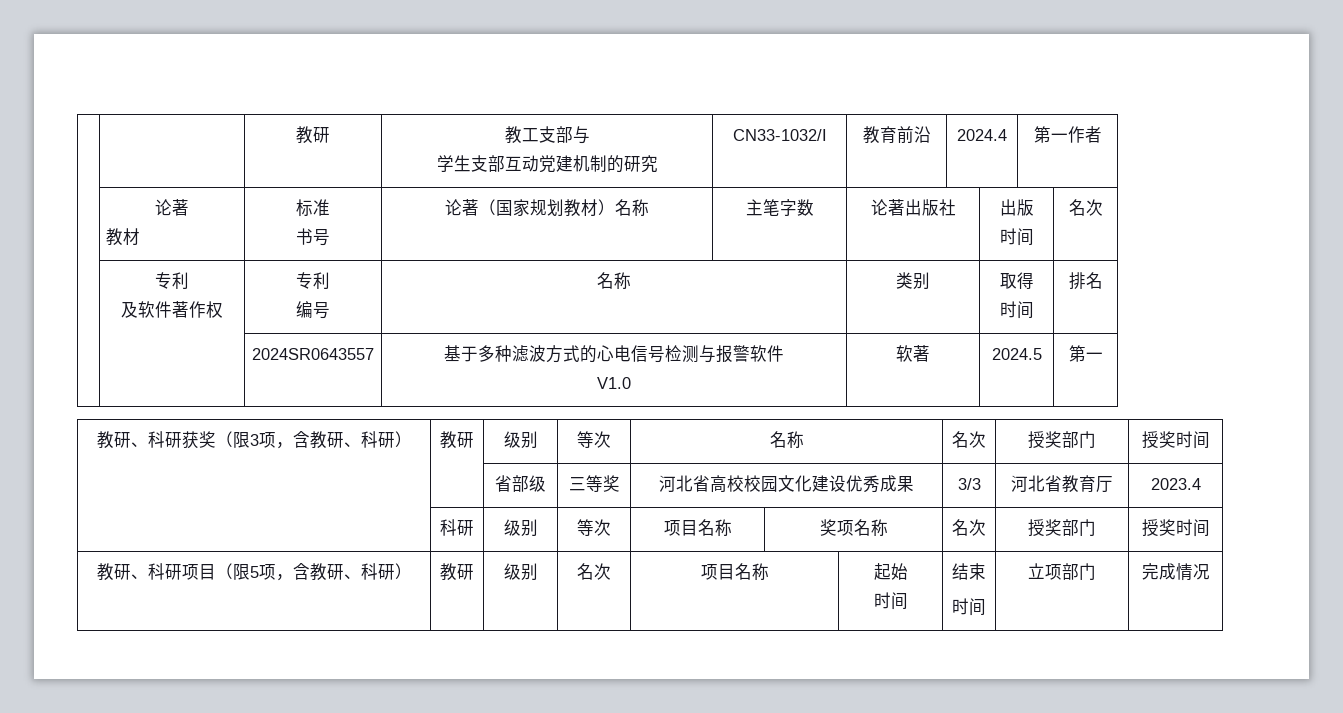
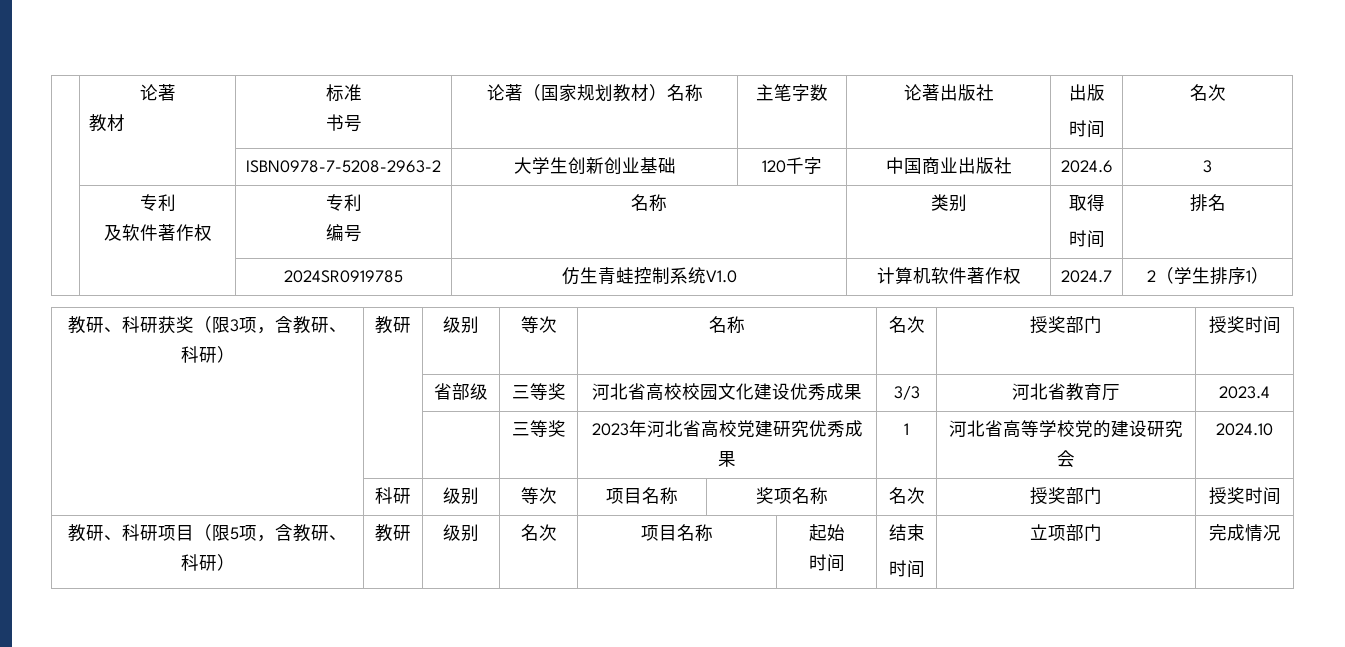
[296,126,330,144] [504,126,590,144] [436,155,658,173] [732,129,827,141] [862,126,931,144] [957,129,1007,141] [1033,126,1102,143] | | 教研 | 教工支部与 // 学生支部互动党建机制的研究 | CN33-1032/I | 教育前沿 | 2024.4 | 第一作者 // | -> (139, 92) |
(1103, 207) none -> [246,160,441,173] [513,157,676,175] [762,157,822,174] [885,157,1012,174] [1060,160,1113,173] [1203,160,1212,173] // | | ISBN0978-7-5208-2963-2 | 大学生创新创业基础 | 120千字 | 中国商业出版社 | 2024.6 | 3
[251,348,374,360] [444,345,784,363] [597,377,631,389] [896,345,930,362] [991,348,1042,360] [1068,345,1103,362] 2024SR0643557 | 基于多种滤波方式的心电信号检测与报警软件 // V1.0 | 软著 | 2024.5 | 第一 -> [284,270,403,283] [561,267,737,285] [876,267,1021,284] [1061,270,1112,283] [1146,267,1269,285] 2024SR0919785 | 仿生青蛙控制系统V1.0 | 计算机软件著作权 | 2024.7 | 2（学生排序1）
(1201, 484) none -> [511,420,566,437] [591,420,863,438] [718,451,736,467] [904,423,909,435] [949,420,1183,438] [1057,450,1075,467] [1216,423,1273,436] // | | | 三等奖 | 2023年河北省高校党建研究优秀成果 | 1 | 河北省高等学校党的建设研究会 | 2024.10

